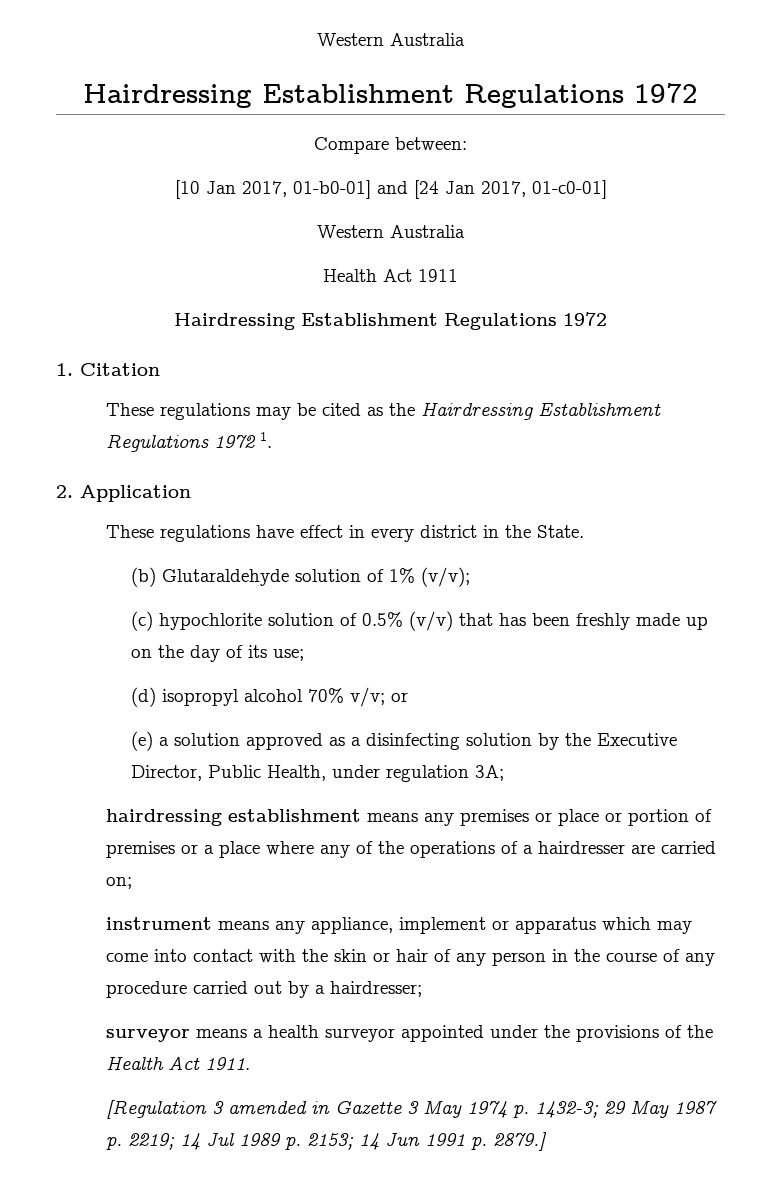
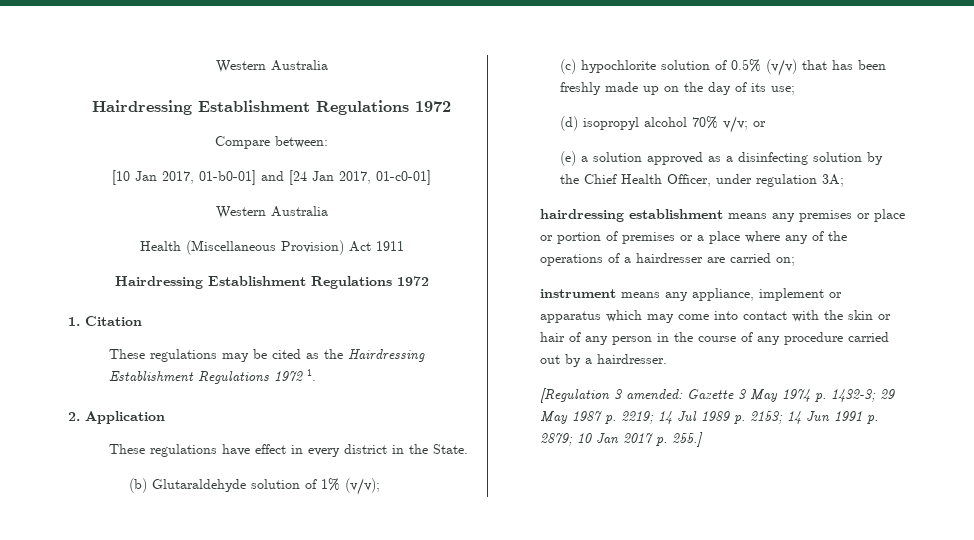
(377, 275) none -> [185,240,344,255] (Miscellaneous Provision)
[597,733,678,746] [131,765,327,781] Executive Director, Public Health, -> [584,174,712,187] Chief Health Officer,
[330,981,423,997] [106,1025,714,1042] [106,1056,251,1070] hairdresser; // surveyor means a health surveyor appointed under the provisions of the Health Act 1911. -> [596,354,667,364] hairdresser.
[228,1101,331,1114] amended in -> [625,389,683,400] amended:
[493,1132,548,1151] 2879.] -> [539,432,703,447] 2879; 10 Jan 2017 p. 255.]

